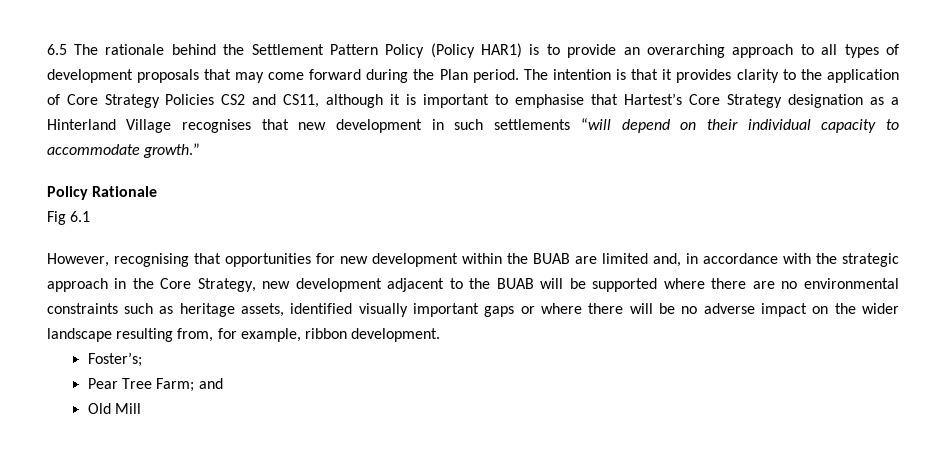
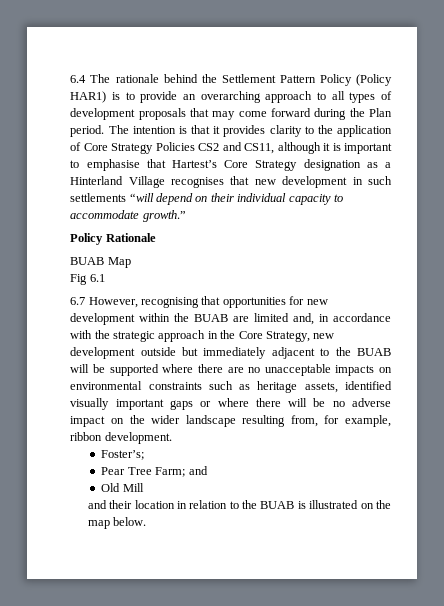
[46,44,67,55] 6.5 -> [70,75,87,83] 6.4
(157, 191) none -> [70,257,131,268] // BUAB Map
(90, 216) none -> [70,297,86,305] 6.7
(382, 285) none -> [140,347,267,359] outside but immediately
(798, 285) none -> [264,364,392,376] unacceptable impacts on
(142, 408) none -> [87,500,392,509] [87,517,147,529] // and their location in relation to the BUAB is illustrated on the map below.

